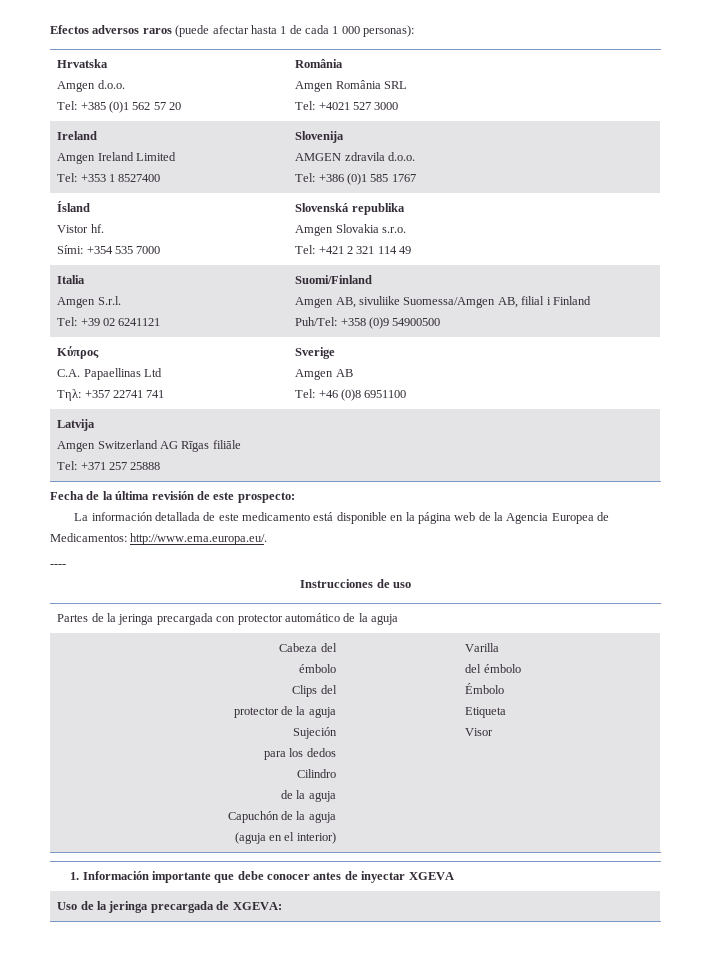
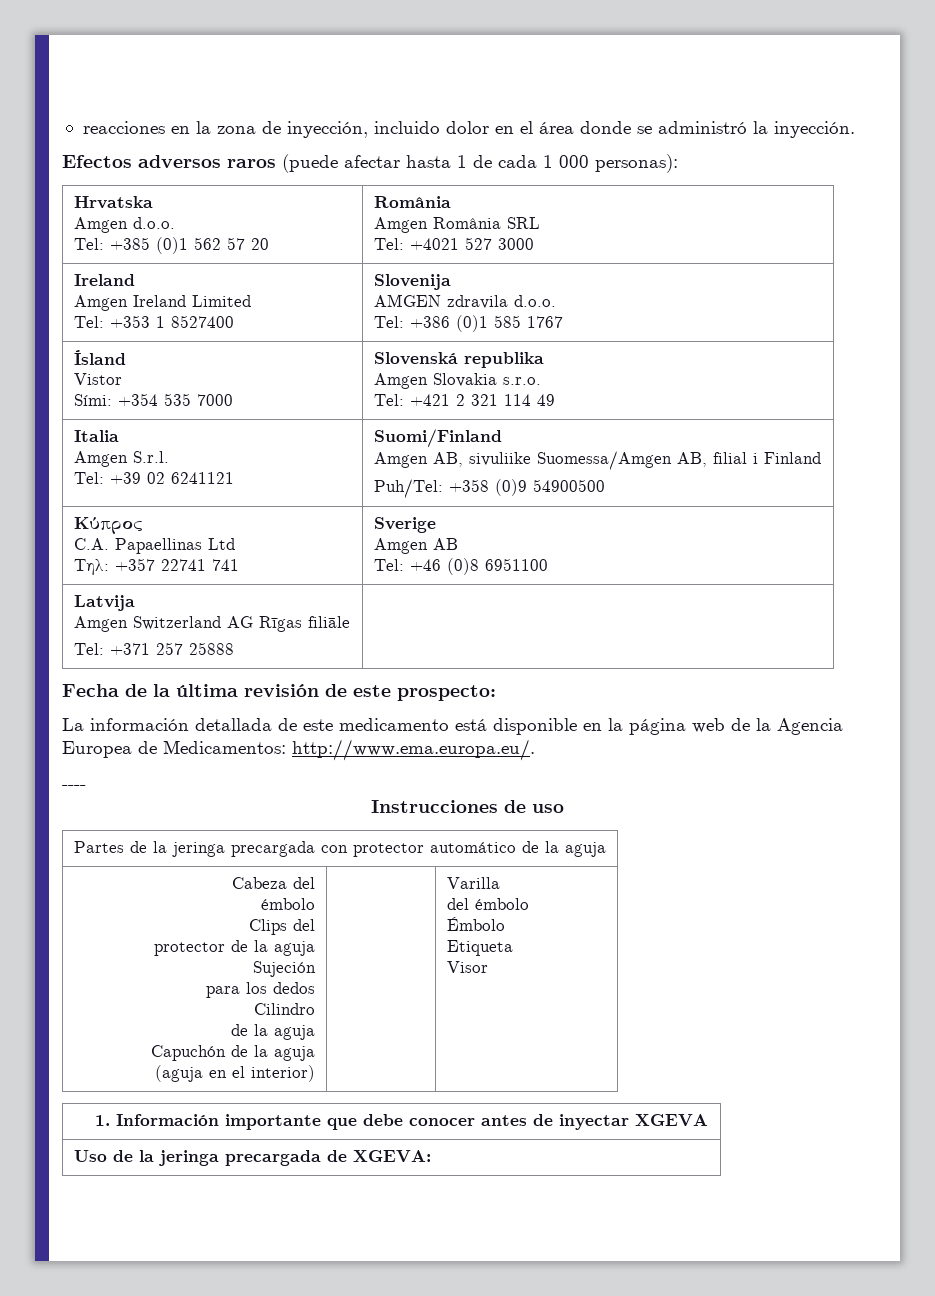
(50, 29) none -> [82,121,855,138] reacciones en la zona de inyección, incluido dolor en el área donde se administró la inyección. //
[90,224,104,233] hf. -> (122, 379) none

